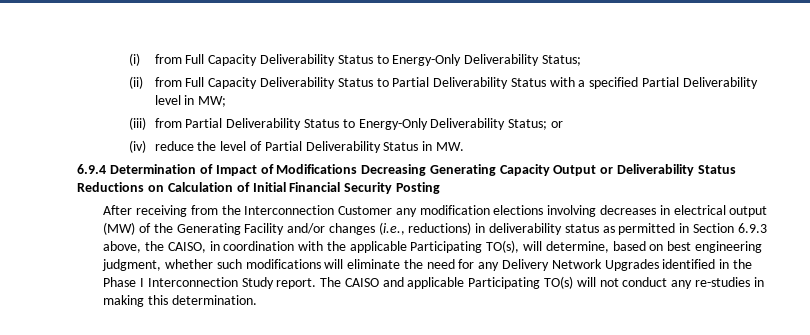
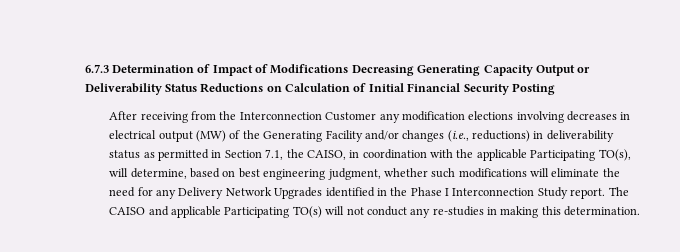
[128,53,581,66] [128,76,758,89] [154,95,227,107] [128,117,563,130] [128,140,464,153] [77,164,107,174] (i) from Full Capacity Deliverability Status to Energy-Only Deliverability Status; // (ii) from Full Capacity Deliverability Status to Partial Deliverability Status with a specified Partial Deliverability level in MW; // (iii) from Partial Deliverability Status to Energy-Only Deliverability Status; or // (iv) reduce the level of Partial Deliverability Status in MW. // 6.9.4 -> [84,64,109,73] 6.7.3
[737,223,767,233] [103,241,142,253] 6.9.3 above, -> [265,149,284,160] 7.1,

